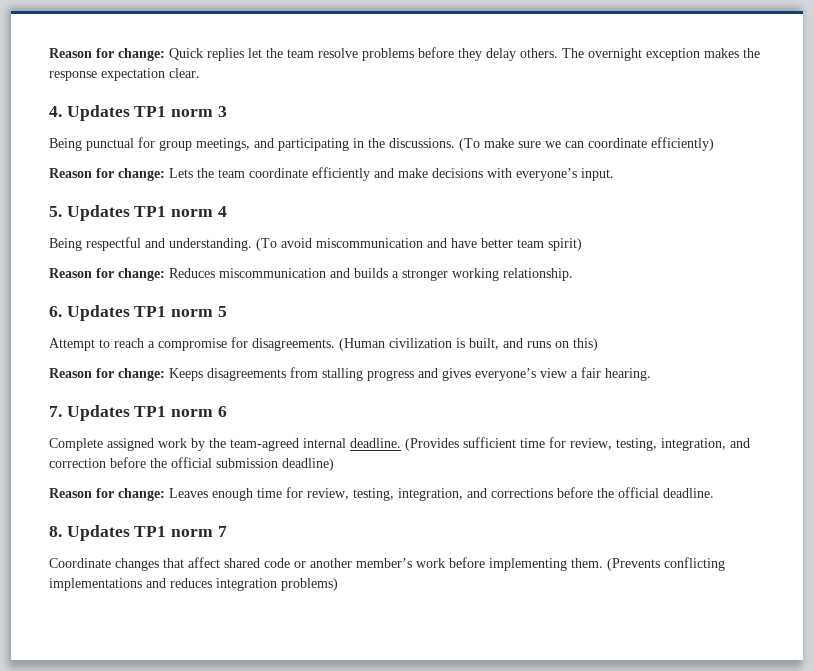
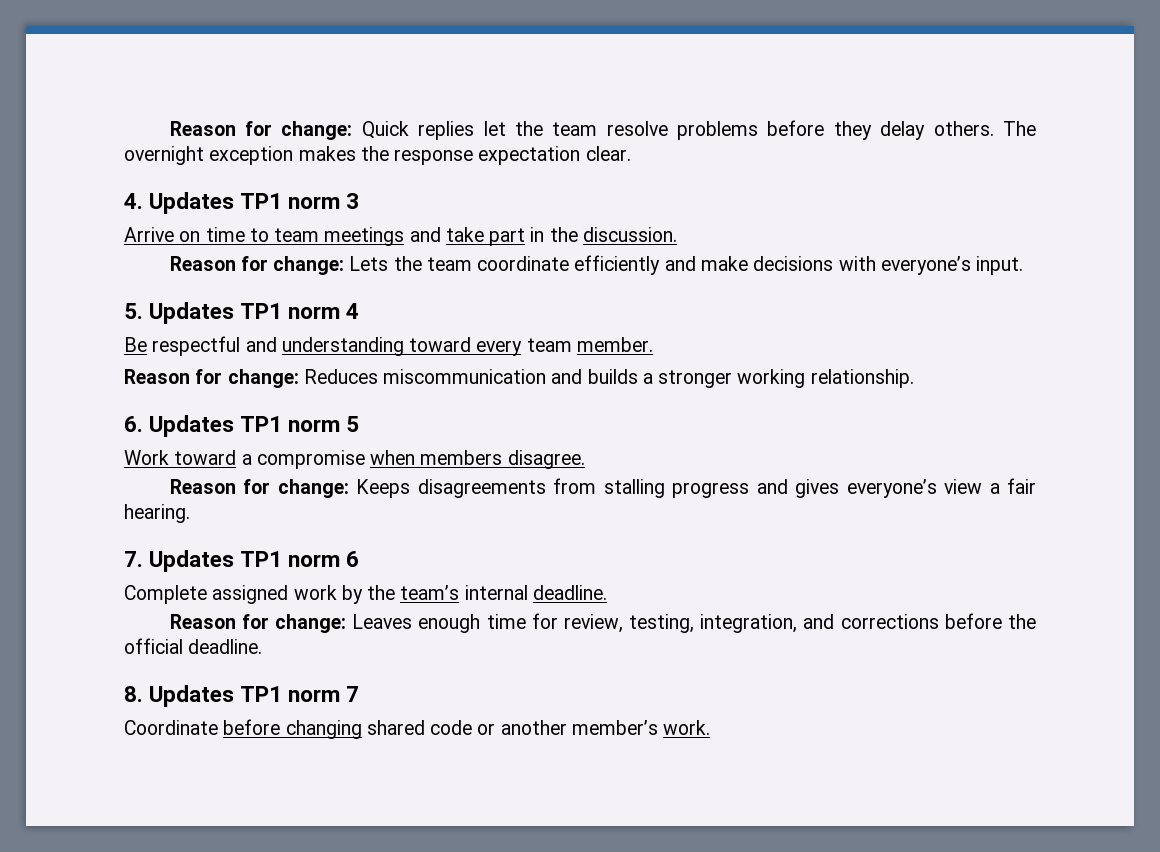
[49,137,714,151] Being punctual for group meetings, and participating in the discussions. (To make sure we can coordinate efficiently) -> [124,227,677,246] Arrive on time to team meetings and take part in the discussion.
[49,238,82,251] Being -> [124,337,147,352] Be
[169,238,582,251] understanding. (To avoid miscommunication and have better team spirit) -> [281,337,653,356] understanding toward every team member.
[49,337,598,351] Attempt to reach a compromise for disagreements. (Human civilization is built, and runs on this) -> [124,450,585,469] Work toward a compromise when members disagree.
[230,438,299,451] team-agreed -> [400,585,460,600] team’s
[405,437,750,451] [49,457,334,471] (Provides sufficient time for review, testing, integration, and correction before the official submission deadline) -> (607, 592) none
[115,557,220,571] changes that affect -> [223,719,362,739] before changing
[416,557,725,571] [49,578,338,591] work before implementing them. (Prevents conflicting implementations and reduces integration problems) -> [663,720,711,735] work.

